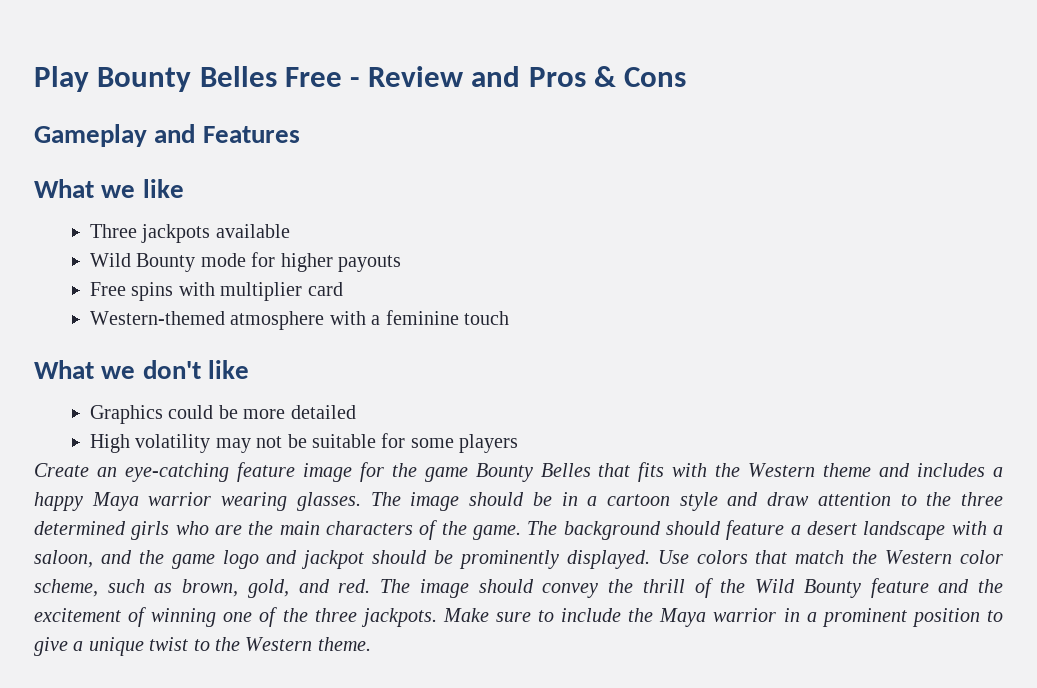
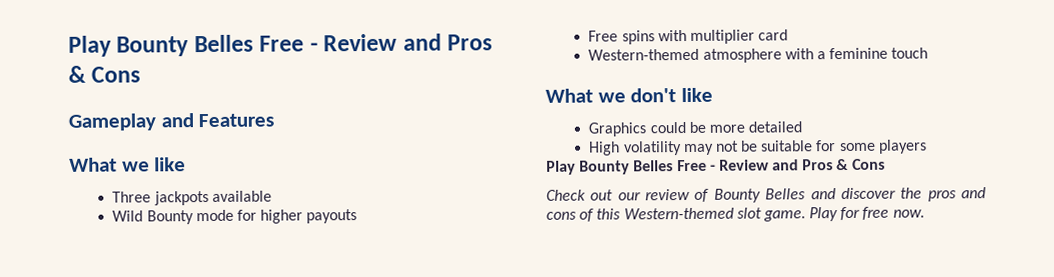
[34,462,1004,482] [34,492,1003,511] [34,520,1004,540] [34,550,1003,569] [34,578,1003,598] [34,607,1003,627] [34,637,371,656] Create an eye-catching feature image for the game Bounty Belles that fits with the Western theme and includes a happy Maya warrior wearing glasses. The image should be in a cartoon style and draw attention to the three determined girls who are the main characters of the game. The background should feature a desert landscape with a saloon, and the game logo and jackpot should be prominently displayed. Use colors that match the Western color scheme, such as brown, gold, and red. The image should convey the thrill of the Wild Bounty feature and the excitement of winning one of the three jackpots. Make sure to include the Maya warrior in a prominent position to give a unique twist to the Western theme. -> [546,158,885,175] [546,187,986,203] [546,206,925,222] Play Bounty Belles Free - Review and Pros & Cons // Check out our review of Bounty Belles and discover the pros and cons of this Western-themed slot game. Play for free now.

